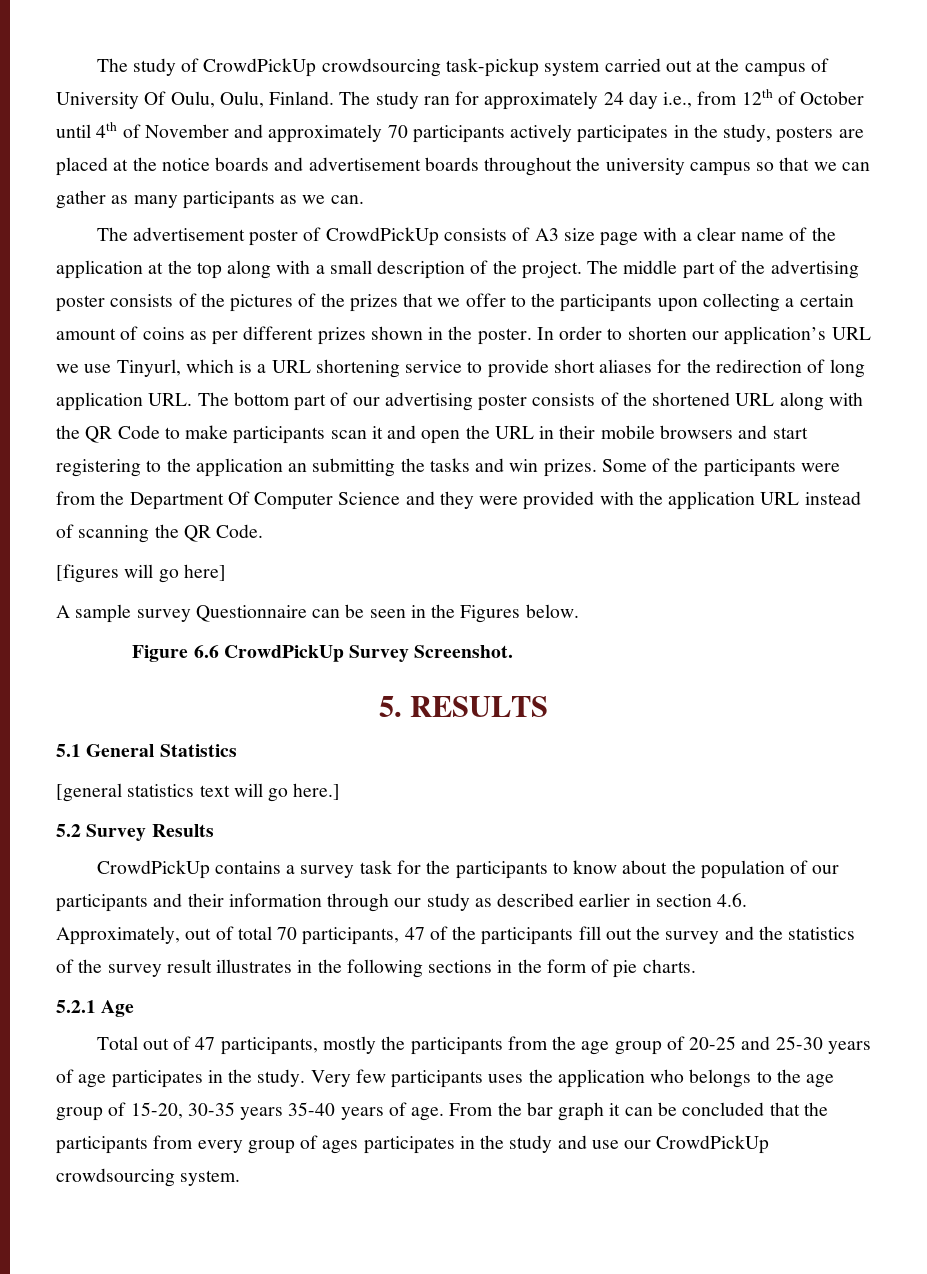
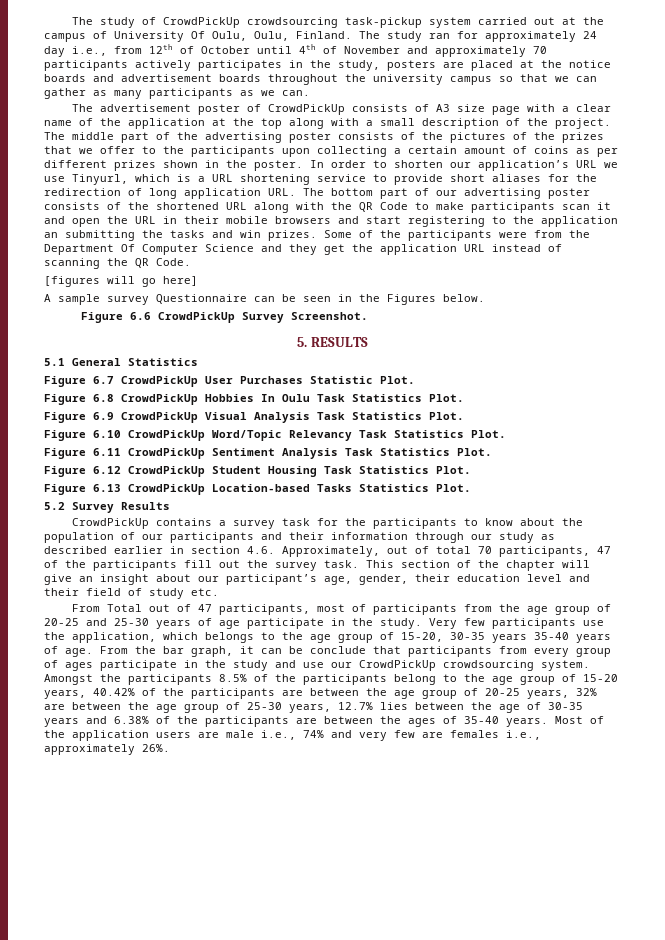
[479,491,634,510] were provided with -> [324,244,345,255] get
[56,783,341,802] [general statistics text will go here.] -> [44,376,415,387] [44,394,464,405] [44,412,464,423] [44,430,506,441] [44,448,492,459] [44,466,471,477] [44,484,471,495] Figure 6.7 CrowdPickUp User Purchases Statistic Plot. // Figure 6.8 CrowdPickUp Hobbies In Oulu Task Statistics Plot. // Figure 6.9 CrowdPickUp Visual Analysis Task Statistics Plot. // Figure 6.10 CrowdPickUp Word/Topic Relevancy Task Statistics Plot. // Figure 6.11 CrowdPickUp Sentiment Analysis Task Statistics Plot. // Figure 6.12 CrowdPickUp Student Housing Task Statistics Plot. // Figure 6.13 CrowdPickUp Location-based Tasks Statistics Plot.
[724,926,856,940] [56,959,696,978] [56,1000,135,1017] and the statistics of the survey result illustrates in the following sections in the form of pie charts. // 5.2.1 Age // -> [324,560,590,571] [44,574,590,585] [44,588,219,599] [72,604,101,612] task. This section of the chapter will give an insight about our participant’s age, gender, their education level and their field of study etc. // From
[322,1036,406,1054] mostly the -> [317,604,367,612] most of
[111,1070,203,1088] participates -> [247,618,324,629] participate
[488,1069,685,1088] uses the application who -> [583,620,604,626] [44,632,198,643] use the application, which
[558,1102,605,1121] graph -> [191,646,233,657] graph,
[682,1102,828,1116] concluded that the -> [310,646,401,654] conclude that
[363,1136,455,1154] participates -> [100,660,177,671] participate
(241, 1178) none -> [44,674,618,685] [44,688,597,699] [44,702,583,713] [44,716,604,727] [44,730,541,741] [44,744,170,755] Amongst the participants 8.5% of the participants belong to the age group of 15-20 years, 40.42% of the participants are between the age group of 20-25 years, 32% are between the age group of 25-30 years, 12.7% lies between the age of 30-35 years and 6.38% of the participants are between the ages of 35-40 years. Most of the application users are male i.e., 74% and very few are females i.e., approximately 26%.

